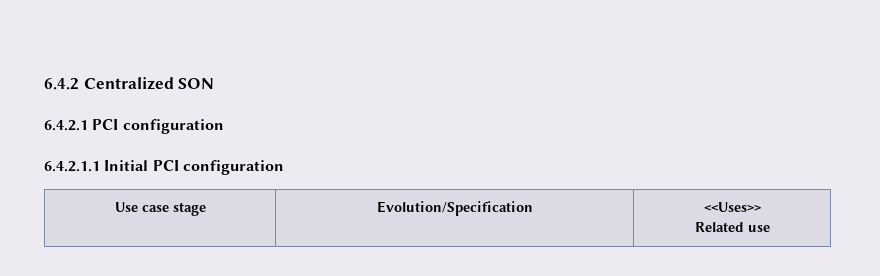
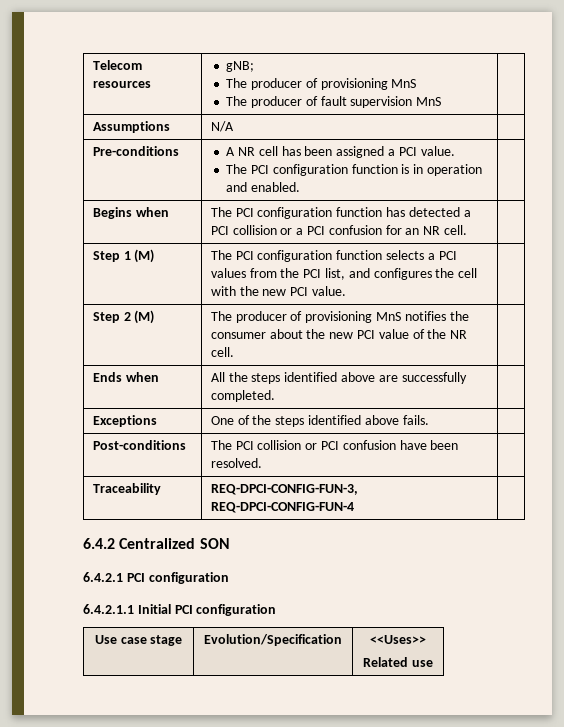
(44, 84) none -> [92,60,142,70] [92,81,151,88] [226,61,255,72] [226,78,417,90] [226,96,442,108] [92,121,170,133] [210,121,234,132] [92,146,179,156] [226,146,455,158] [226,164,482,176] [226,182,301,192] [92,207,169,219] [210,207,471,219] [210,225,467,235] [92,249,155,263] [210,250,457,262] [210,268,478,280] [210,286,346,296] [92,310,155,324] [210,311,469,323] [210,329,468,339] [210,347,234,357] [92,372,159,382] [210,372,467,384] [210,390,275,402] [92,415,157,427] [210,415,429,427] [92,440,186,450] [210,440,459,450] [210,458,262,468] [92,483,161,495] [210,484,358,495] [210,502,354,513] Telecom resources | gNB; // The producer of provisioning MnS // The producer of fault supervision MnS | // Assumptions | N/A | // Pre-conditions | A NR cell has been assigned a PCI value. // The PCI configuration function is in operation and enabled. | // Begins when | The PCI configuration function has detected a PCI collision or a PCI confusion for an NR cell. | // Step 1 (M) | The PCI configuration function selects a PCI values from the PCI list, and configures the cell with the new PCI value. | // Step 2 (M) | The producer of provisioning MnS notifies the consumer about the new PCI value of the NR cell. | // Ends when | All the steps identified above are successfully completed. | // Exceptions | One of the steps identified above fails. | // Post-conditions | The PCI collision or PCI confusion have been resolved. | // Traceability | REQ-DPCI-CONFIG-FUN-3, REQ-DPCI-CONFIG-FUN-4 | //

